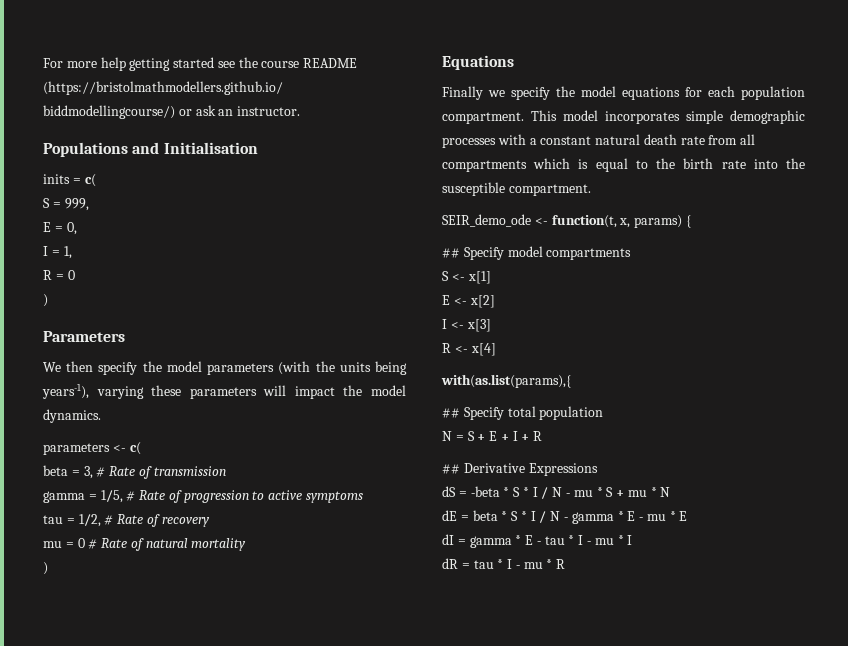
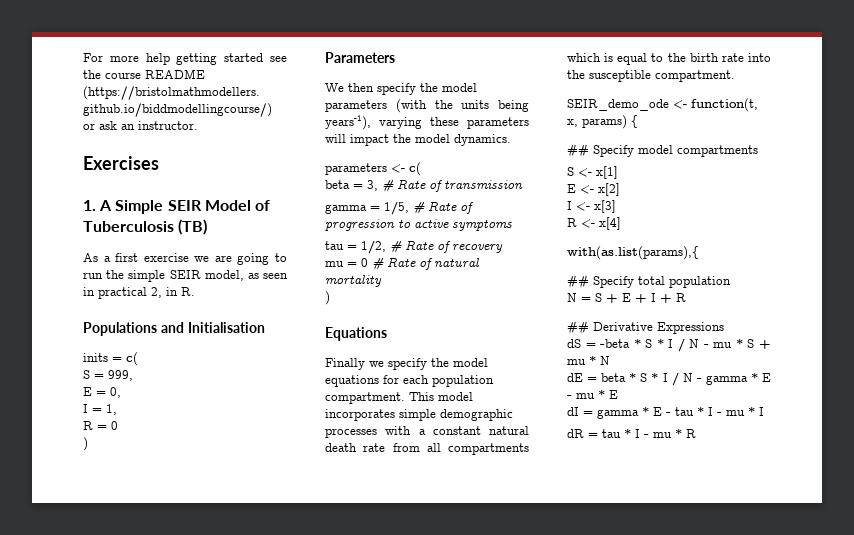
(301, 111) none -> [83,156,159,170] [83,200,270,214] [83,219,208,235] [83,253,287,265] [83,270,288,282] [83,287,195,299] // Exercises // 1. A Simple SEIR Model of Tuberculosis (TB) // As a first exercise we are going to run the simple SEIR model, as seen in practical 2, in R.

